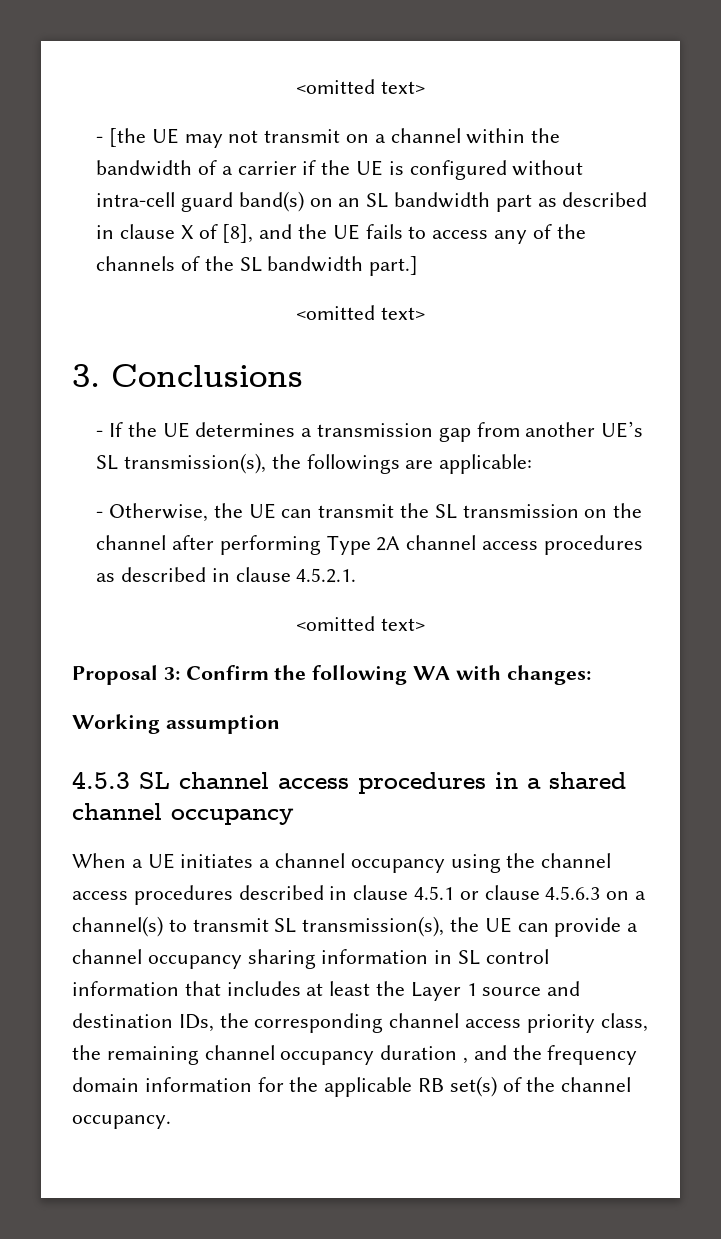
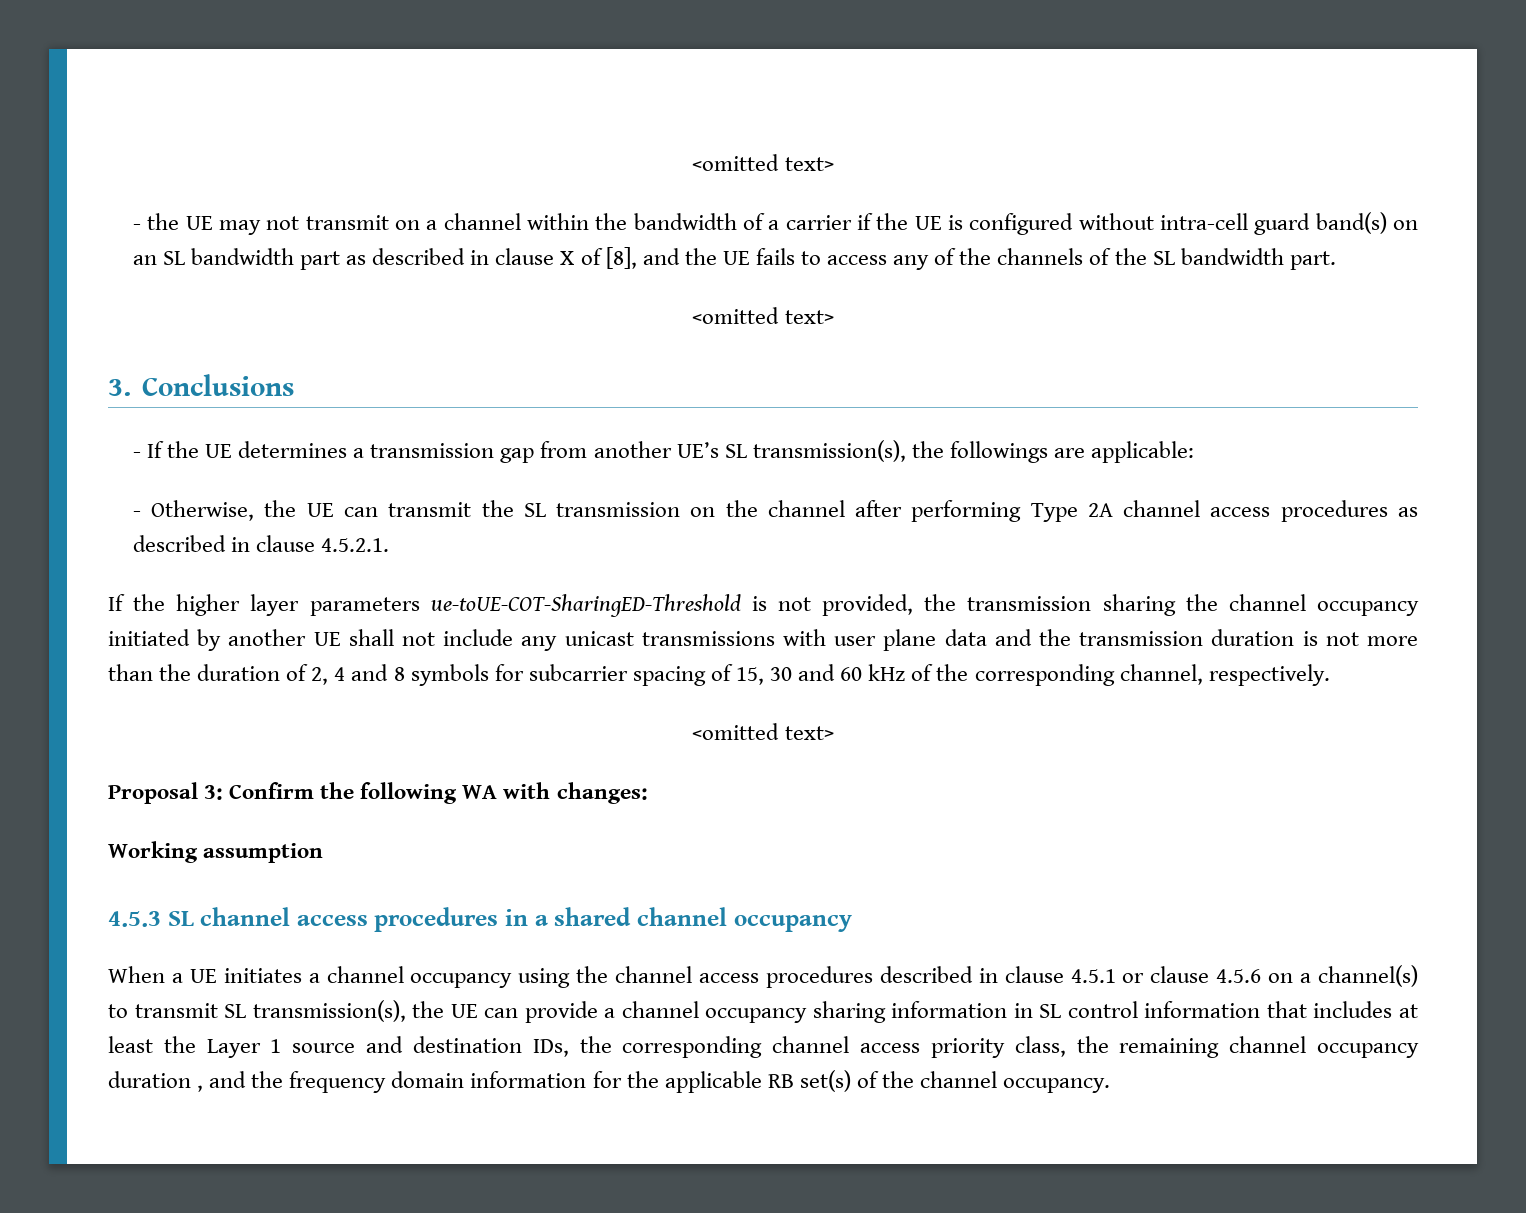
[108,128,146,147] [the -> [147,213,180,230] the
[369,256,419,276] part.] -> [1289,251,1336,270] part.
(357, 575) none -> [108,594,1419,617] [108,629,1419,651] [108,664,1330,686] // If the higher layer parameters ue-toUE-COT-SharingED-Threshold is not provided, the transmission sharing the channel occupancy initiated by another UE shall not include any unicast transmissions with user plane data and the transmission duration is not more than the duration of 2, 4 and 8 symbols for subcarrier spacing of 15, 30 and 60 kHz of the corresponding channel, respectively.
[545,886,601,900] 4.5.6.3 -> [1216,969,1262,983] 4.5.6

